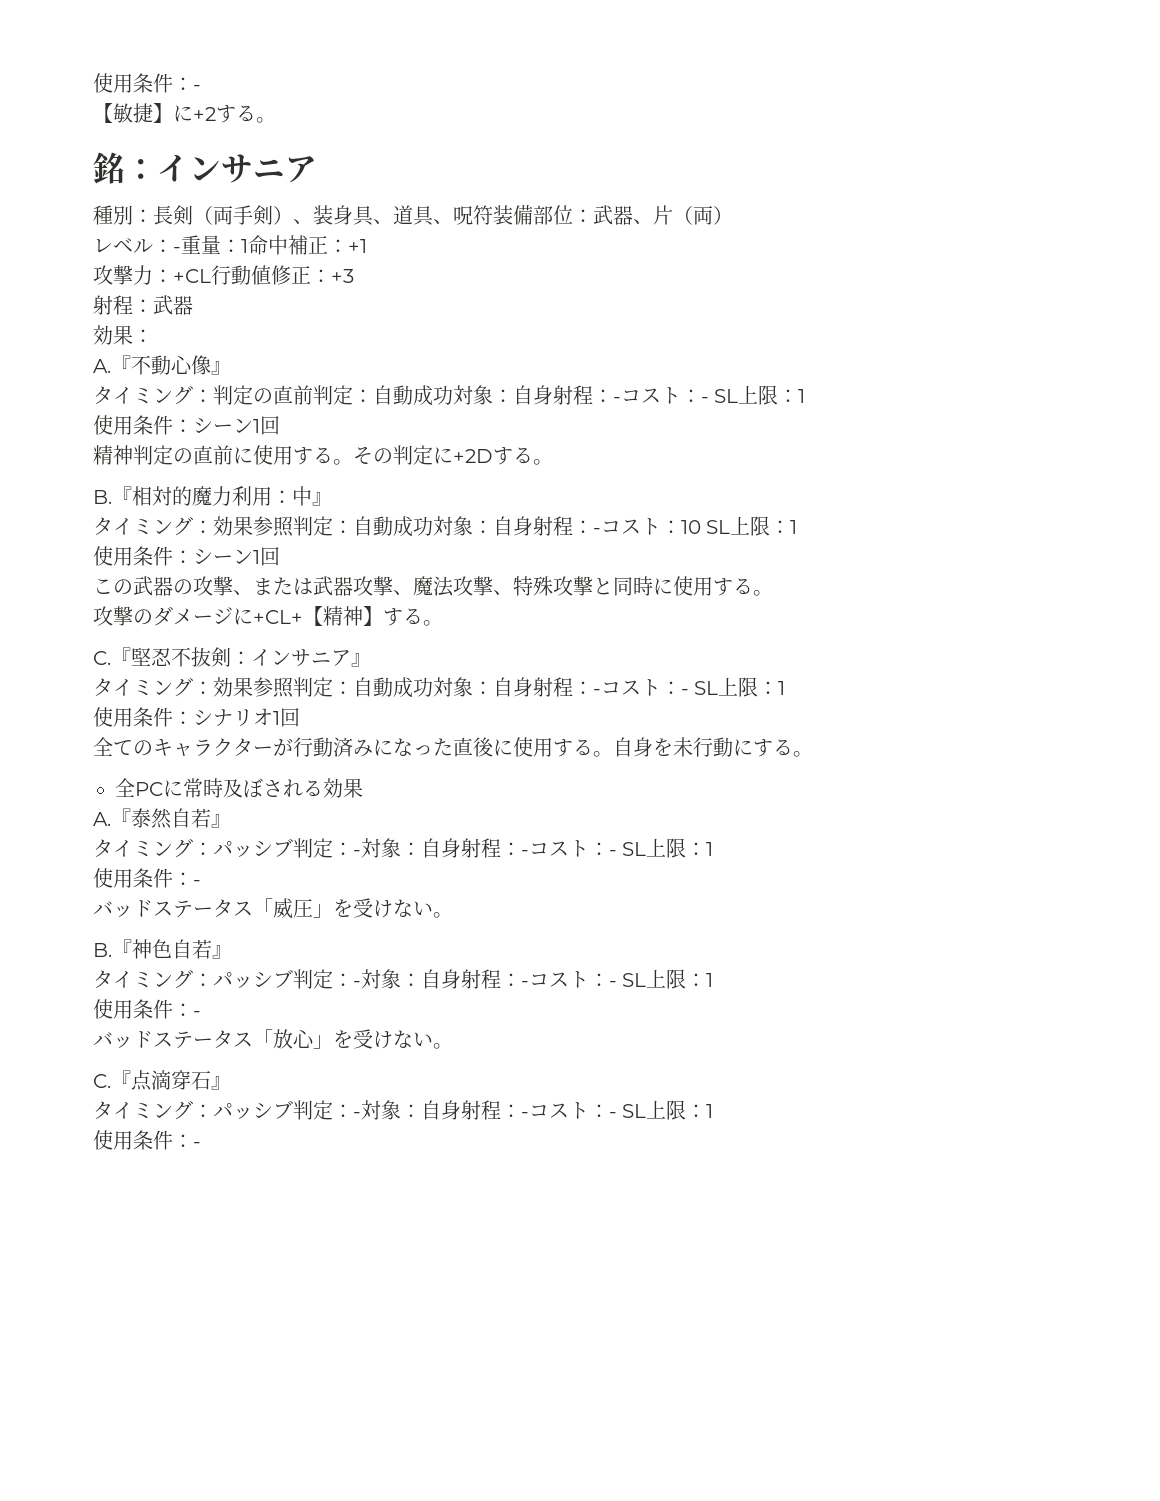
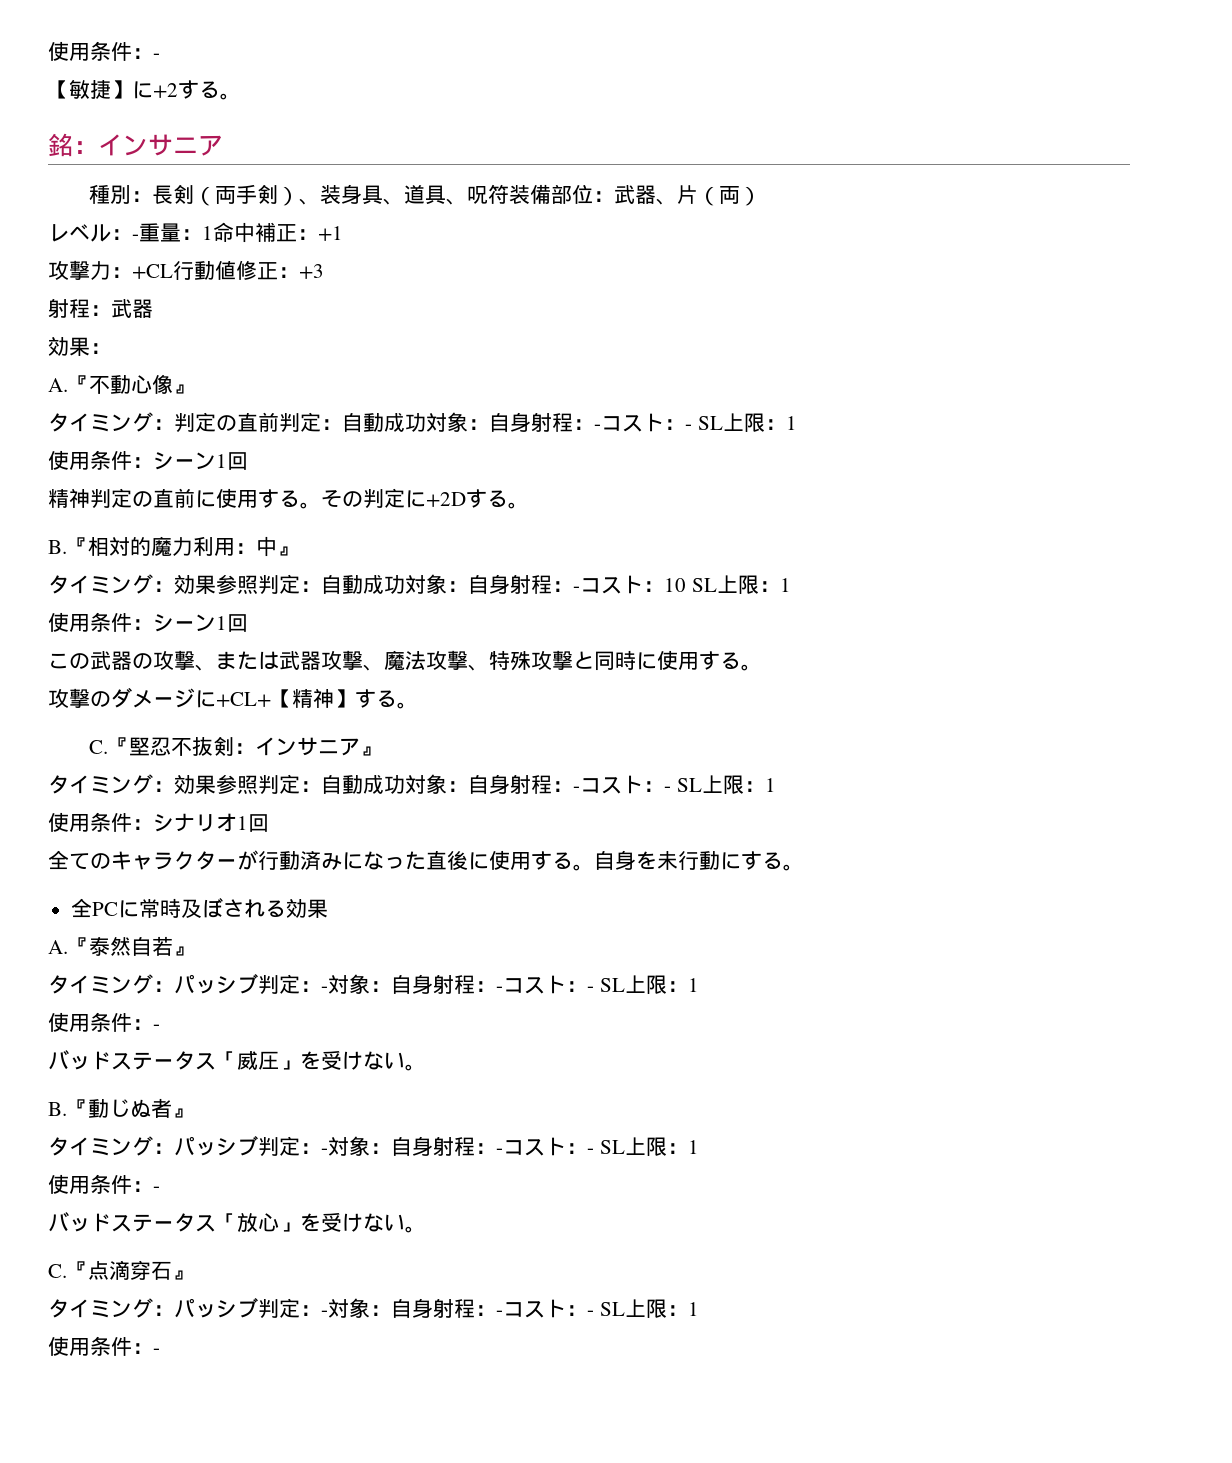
[132,939,212,959] 神色自若 -> [88,1098,172,1118] 動じぬ者

